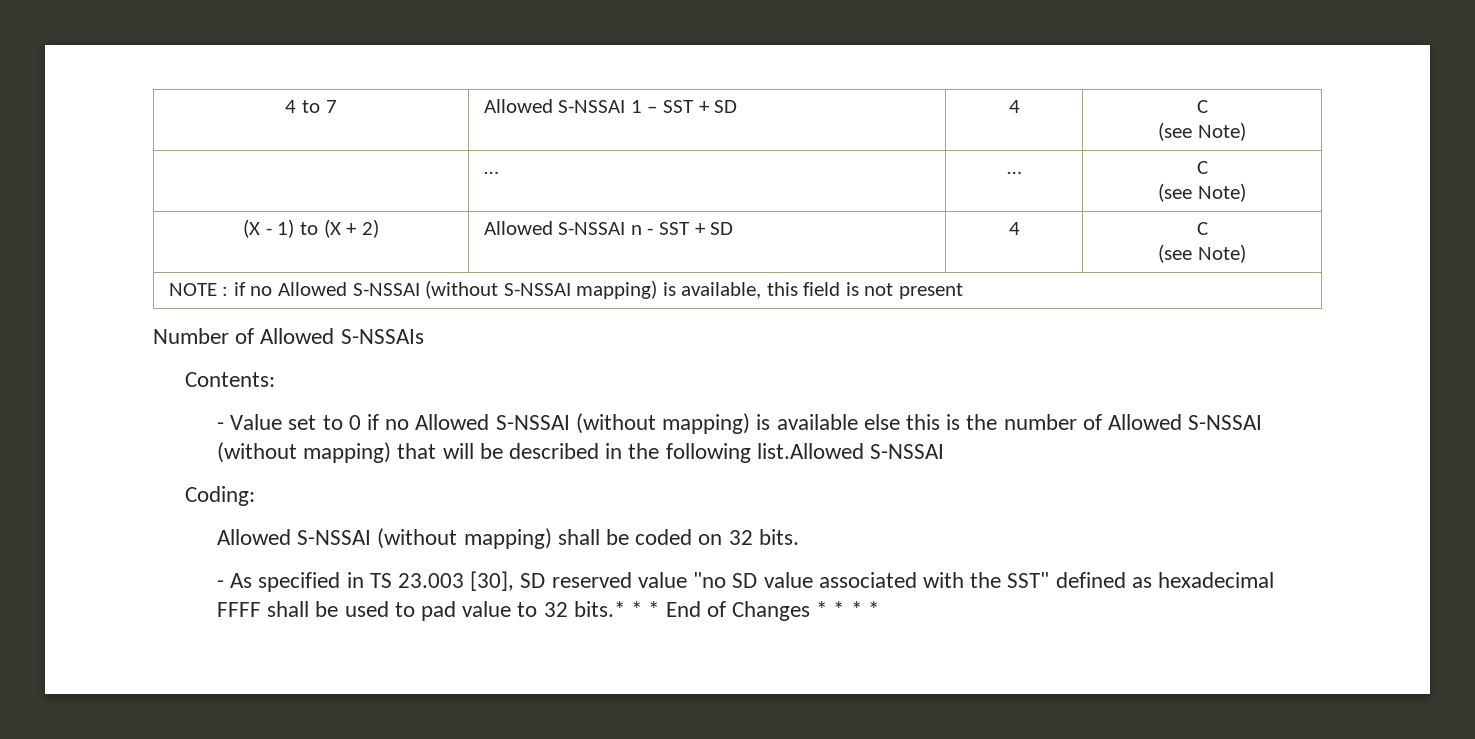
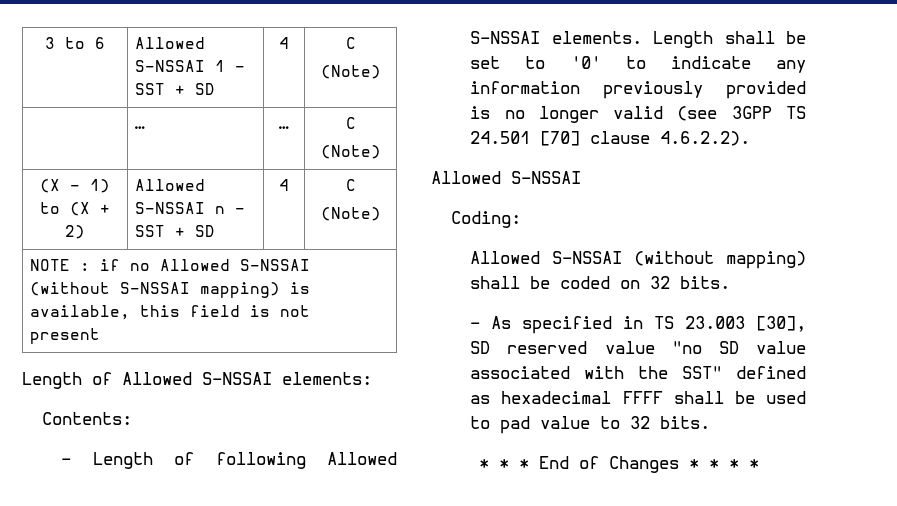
[285,100,337,113] 4 to 7 -> [45,37,105,49] 3 to 6
[1158,122,1246,141] (see Note) -> [320,65,381,79] (Note)
[1158,183,1246,202] (see Note) -> [320,145,381,159] (Note)
[1158,244,1246,263] (see Note) -> [320,207,381,221] (Note)
[153,328,424,344] Number of Allowed S-NSSAIs -> [22,372,372,389] Length of Allowed S-NSSAI elements:
[230,413,1263,434] [216,442,864,463] Value set to 0 if no Allowed S-NSSAI (without mapping) is available else this is the number of Allowed S-NSSAI (without mapping) that will be described in the following list.Allowed -> [92,452,397,469] [470,31,806,48] [470,56,806,73] [470,81,806,99] [470,106,806,123] [470,131,751,146] [431,171,501,184] Length of following Allowed S-NSSAI elements. Length shall be set to '0' to indicate any information previously provided is no longer valid (see 3GPP TS 24.501 [70] clause 4.6.2.2). // Allowed
[573,601,625,617] bits.* -> [660,416,711,429] [478,459,489,469] bits. // *

